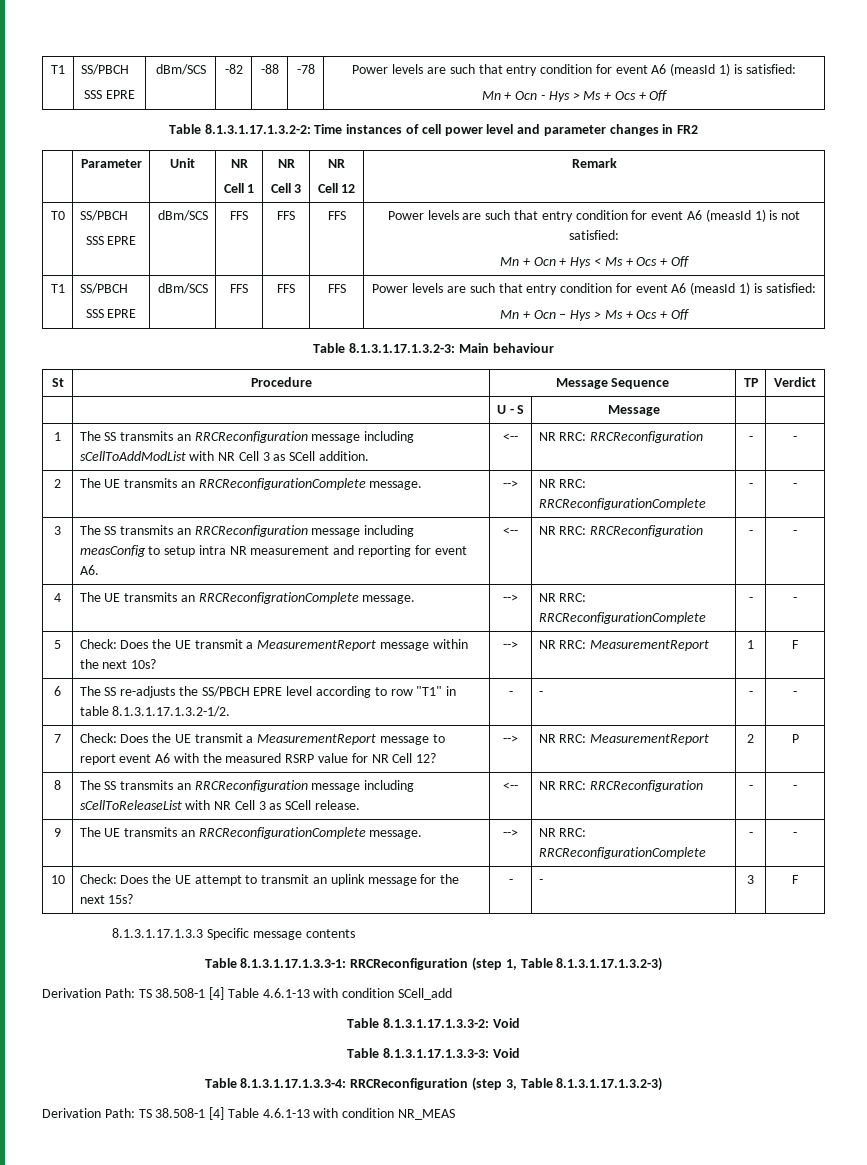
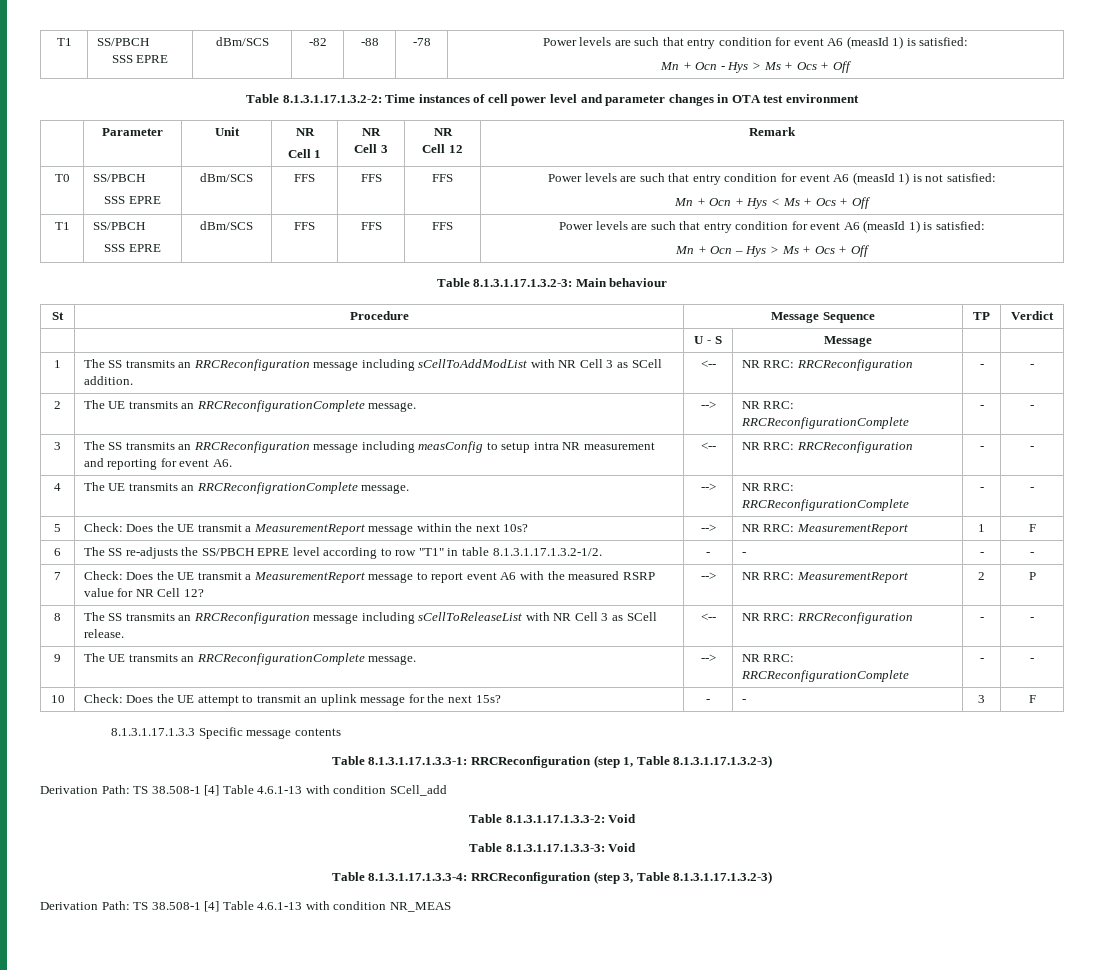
[677,125,699,134] FR2 -> [731,94,859,103] OTA test environment

